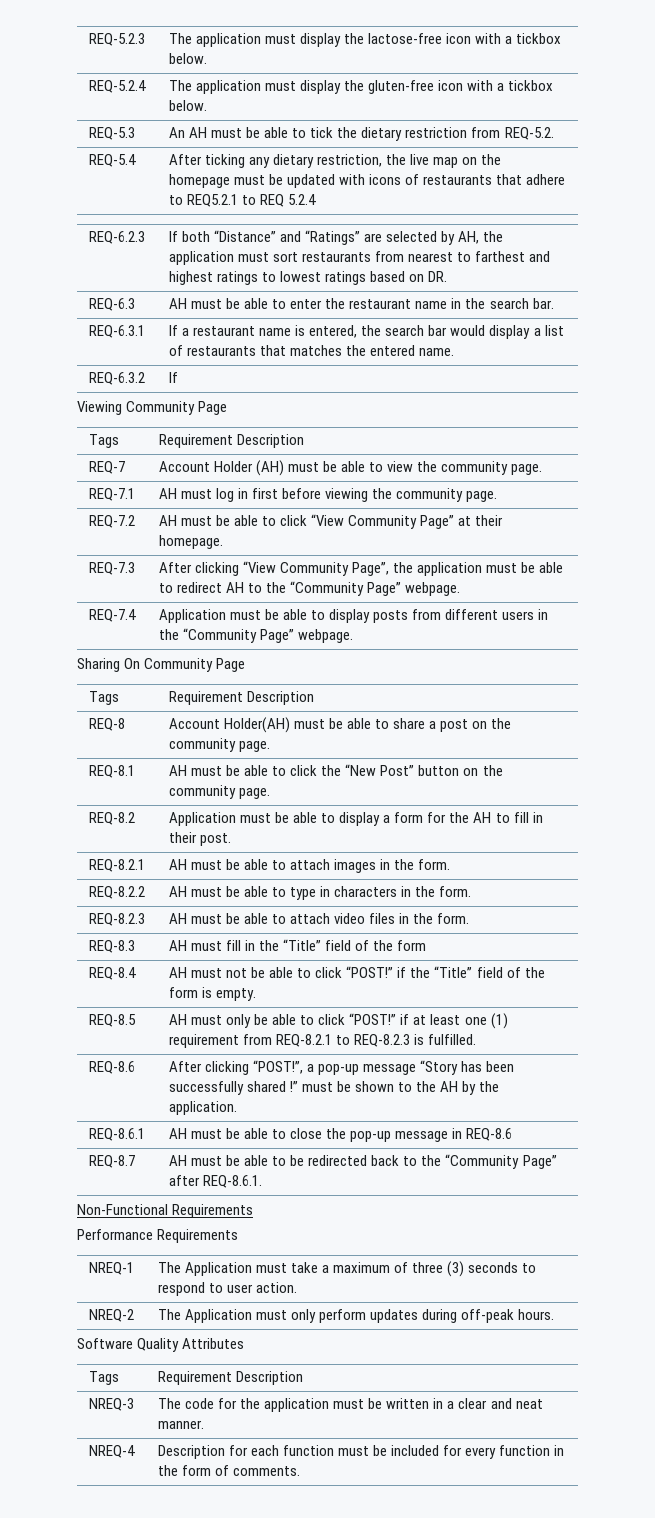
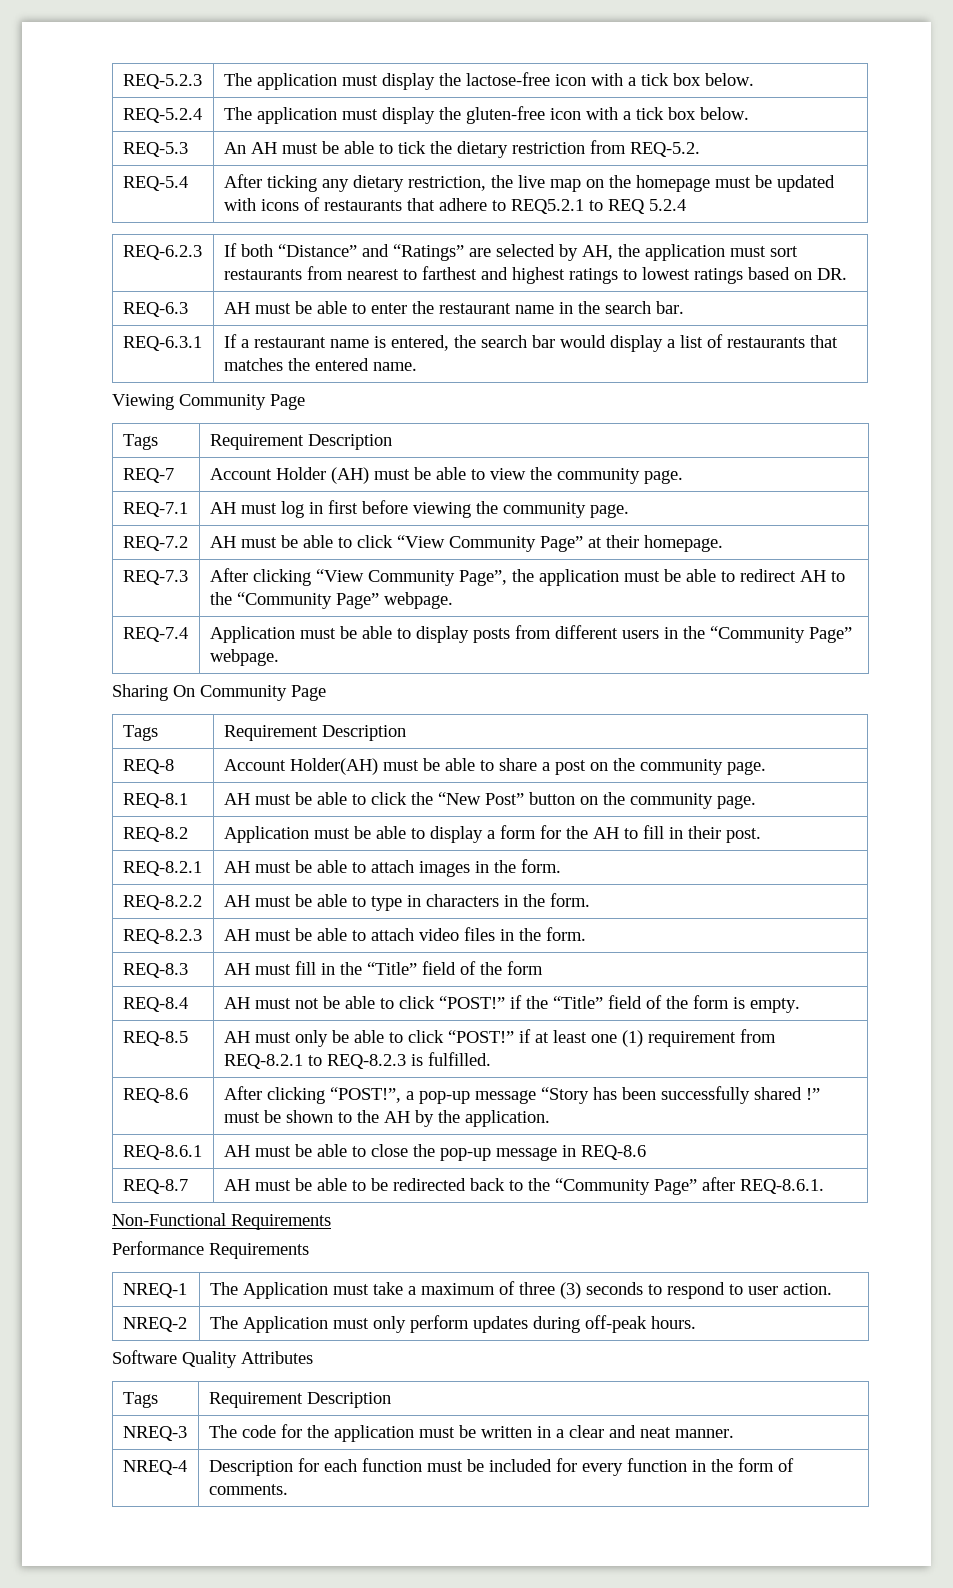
[516,33,562,44] tickbox -> [640,73,701,86] tick box
[508,80,554,91] tickbox -> [635,107,696,120] tick box
[88,372,145,385] [168,372,178,383] // REQ-6.3.2 | If -> (417, 366) none

